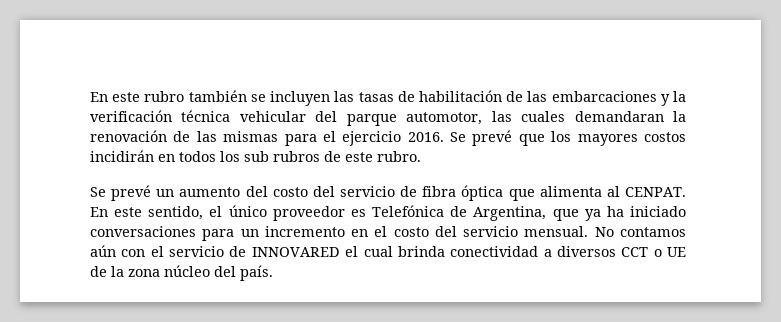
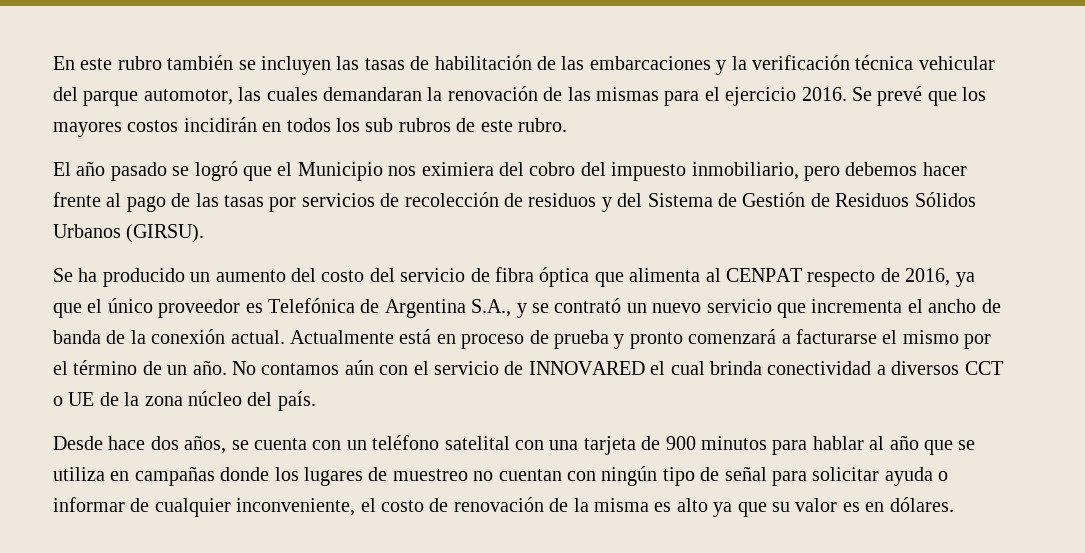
[90,185,152,201] // Se prevé -> [53,161,967,181] [53,192,976,212] [53,224,205,243] [53,268,185,287] // El año pasado se logró que el Municipio nos eximiera del cobro del impuesto inmobiliario, pero debemos hacer frente al pago de las tasas por servicios de recolección de residuos y del Sistema de Gestión de Residuos Sólidos Urbanos (GIRSU). // Se ha producido
[625,187,687,197] [90,206,204,220] CENPAT. En este sentido, -> [725,268,975,287] [53,303,82,318] CENPAT respecto de 2016, ya que
[473,206,686,221] [90,226,589,241] Argentina, que ya ha iniciado conversaciones para un incremento en el costo del servicio mensual. -> [384,298,1001,318] [53,329,992,349] [53,360,227,375] Argentina S.A., y se contrató un nuevo servicio que incrementa el ancho de banda de la conexión actual. Actualmente está en proceso de prueba y pronto comenzará a facturarse el mismo por el término de un año.
(273, 273) none -> [53,435,976,455] [53,466,949,486] [53,497,954,517] // Desde hace dos años, se cuenta con un teléfono satelital con una tarjeta de 900 minutos para hablar al año que se utiliza en campañas donde los lugares de muestreo no cuentan con ningún tipo de señal para solicitar ayuda o informar de cualquier inconveniente, el costo de renovación de la misma es alto ya que su valor es en dólares.

